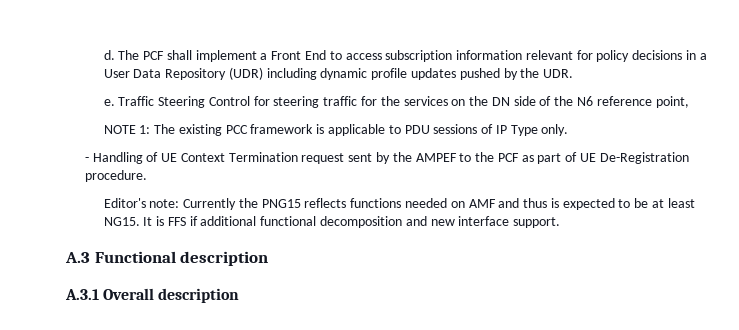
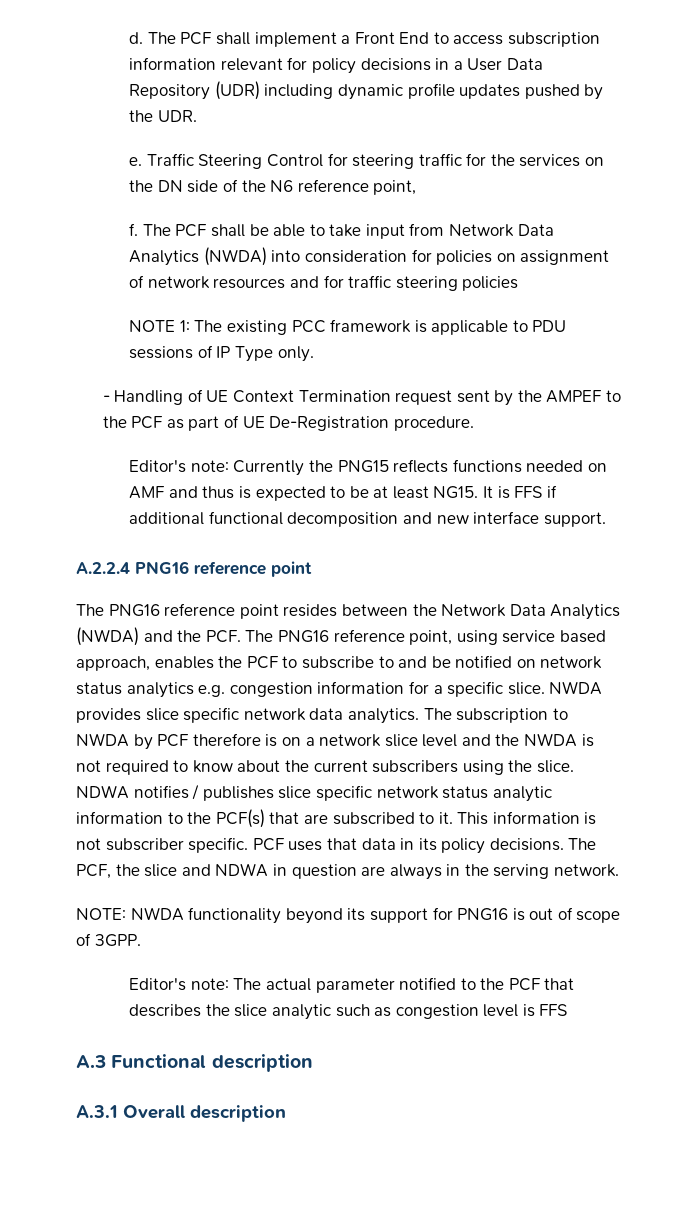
(689, 102) none -> [129,223,554,239] [129,247,610,266] [129,275,519,291] // f. The PCF shall be able to take input from Network Data Analytics (NWDA) into consideration for policies on assignment of network resources and for traffic steering policies
(561, 222) none -> [76,561,312,577] [76,603,621,620] [76,627,606,646] [76,655,603,671] [76,681,603,698] [76,707,568,724] [76,733,594,750] [76,760,574,775] [76,784,552,802] [76,809,597,828] [76,837,597,854] [76,863,620,880] [76,907,621,924] [76,933,141,947] [129,977,575,993] [129,1004,568,1020] // A.2.2.4 PNG16 reference point // The PNG16 reference point resides between the Network Data Analytics (NWDA) and the PCF. The PNG16 reference point, using service based approach, enables the PCF to subscribe to and be notified on network status analytics e.g. congestion information for a specific slice. NWDA provides slice specific network data analytics. The subscription to NWDA by PCF therefore is on a network slice level and the NWDA is not required to know about the current subscribers using the slice. NDWA notifies / publishes slice specific network status analytic information to the PCF(s) that are subscribed to it. This information is not subscriber specific. PCF uses that data in its policy decisions. The PCF, the slice and NDWA in question are always in the serving network. // NOTE: NWDA functionality beyond its support for PNG16 is out of scope of 3GPP. // Editor's note: The actual parameter notified to the PCF that describes the slice analytic such as congestion level is FFS

